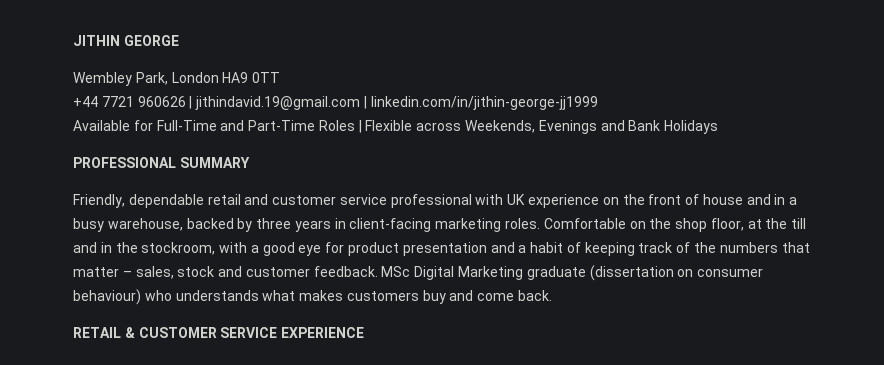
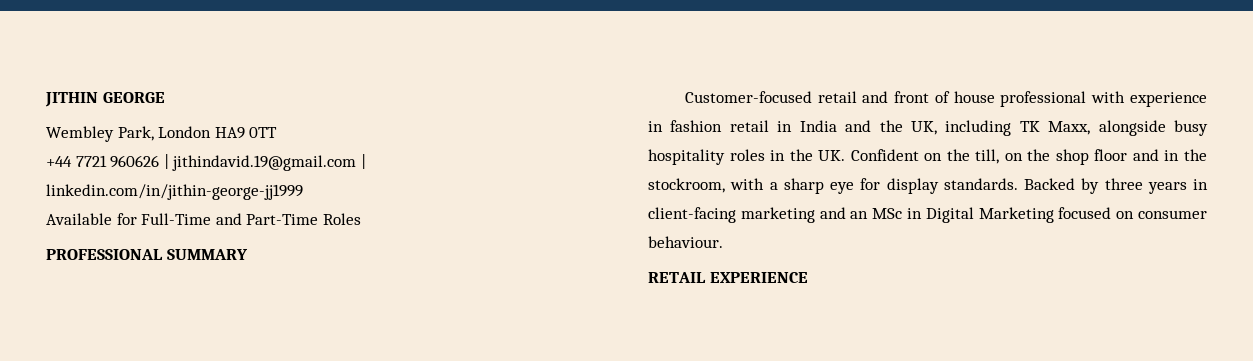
[358,120,719,134] [73,157,250,168] [73,194,798,208] [73,218,234,232] | Flexible across Weekends, Evenings and Bank Holidays // PROFESSIONAL SUMMARY // Friendly, dependable retail and customer service professional with UK experience on the front of house and in a busy warehouse, backed -> [46,249,248,260] [684,91,1207,107] [648,120,1208,136] [648,149,1207,165] [648,178,1075,194] // PROFESSIONAL SUMMARY // Customer-focused retail and front of house professional with experience in fashion retail in India and the UK, including TK Maxx, alongside busy hospitality roles in the UK. Confident on the till, on the shop floor and in the stockroom, with a sharp eye for display standards. Backed
[505,218,807,232] [73,242,810,256] [73,265,764,281] [73,289,553,305] [73,327,278,338] roles. Comfortable on the shop floor, at the till and in the stockroom, with a good eye for product presentation and a habit of keeping track of the numbers that matter – sales, stock and customer feedback. MSc Digital Marketing graduate (dissertation on consumer behaviour) who understands what makes customers buy and come back. // RETAIL & CUSTOMER SERVICE -> [819,207,1207,223] [648,236,723,248] [648,272,706,283] and an MSc in Digital Marketing focused on consumer behaviour. // RETAIL

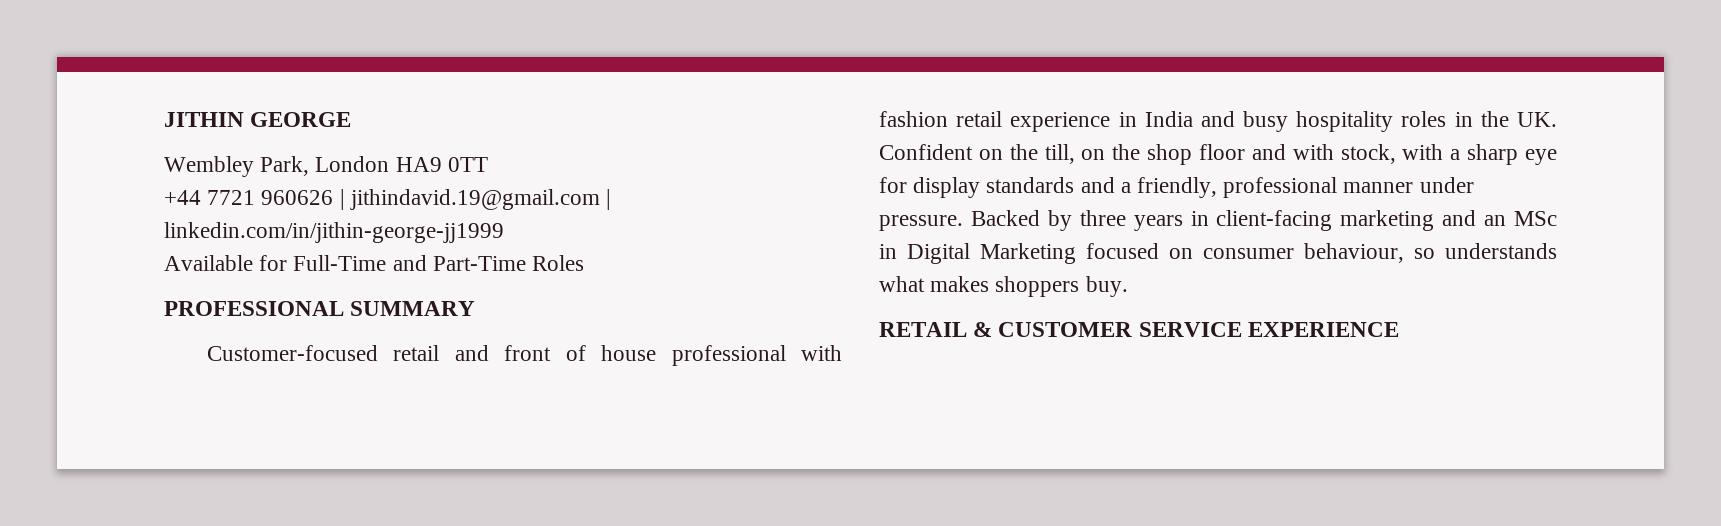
[1130,92,1207,107] [648,121,663,132] experience in -> (843, 353) none
(769, 126) none -> [1010,112,1111,132] experience
[879,120,1166,136] the UK, including TK Maxx, alongside -> (1235, 119) none
[1164,149,1207,161] [648,178,725,193] in the stockroom, -> [1292,144,1396,164] with stock,
[943,178,1018,190] standards. -> [986,177,1474,198] [879,215,963,231] standards and a friendly, professional manner under pressure.
[648,236,723,248] [648,272,706,283] behaviour. // RETAIL -> [1304,243,1557,263] [879,276,1128,297] [879,322,1242,337] behaviour, so understands what makes shoppers buy. // RETAIL & CUSTOMER SERVICE

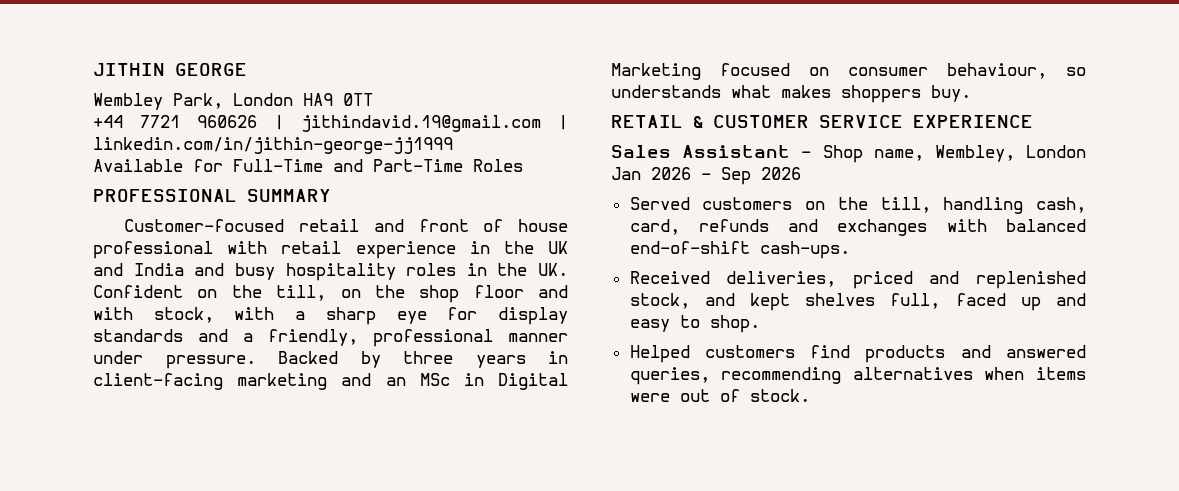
[879,111,948,127] fashion -> (268, 247) none
(1137, 119) none -> [503,241,568,254] [93,263,123,276] the UK and
(1399, 329) none -> [611,145,1086,163] [611,167,801,185] [629,197,1086,214] [629,219,1086,236] [629,241,850,259] [629,271,1086,289] [629,293,1086,311] [629,315,760,333] [629,345,1086,363] [629,367,1086,385] [629,389,810,402] // Sales Assistant – Shop name, Wembley, London Jan 2026 – Sep 2026 // Served customers on the till, handling cash, card, refunds and exchanges with balanced end-of-shift cash-ups. // Received deliveries, priced and replenished stock, and kept shelves full, faced up and easy to shop. // Helped customers find products and answered queries, recommending alternatives when items were out of stock.

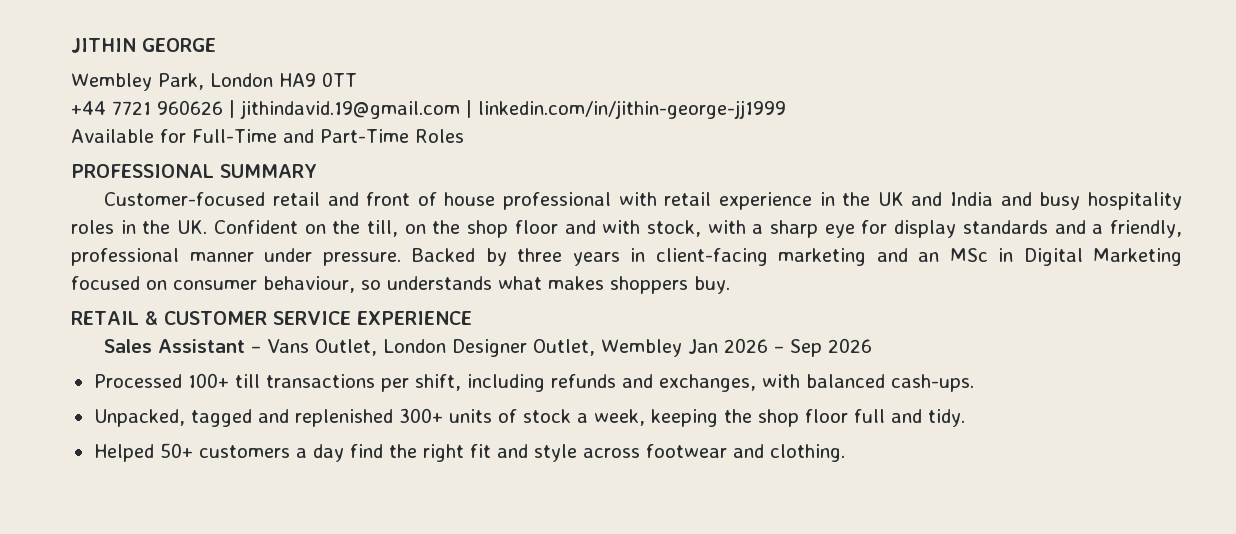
[822,145,1086,163] Shop name, Wembley, London -> [267,339,683,357] Vans Outlet, London Designer Outlet, Wembley
[629,197,1086,214] [629,219,680,235] Served customers on the till, handling cash, card, -> [93,373,545,392] Processed 100+ till transactions per shift, including
[837,219,928,236] exchanges -> [658,374,756,392] exchanges,
[629,241,750,254] end-of-shift -> (885, 381) none
[629,271,1086,289] [629,293,1086,311] [629,315,760,333] [629,345,1086,363] [629,367,1086,385] [629,389,810,402] Received deliveries, priced and replenished stock, and kept shelves full, faced up and easy to shop. // Helped customers find products and answered queries, recommending alternatives when items were out of stock. -> [93,408,965,427] [93,443,845,462] Unpacked, tagged and replenished 300+ units of stock a week, keeping the shop floor full and tidy. // Helped 50+ customers a day find the right fit and style across footwear and clothing.

